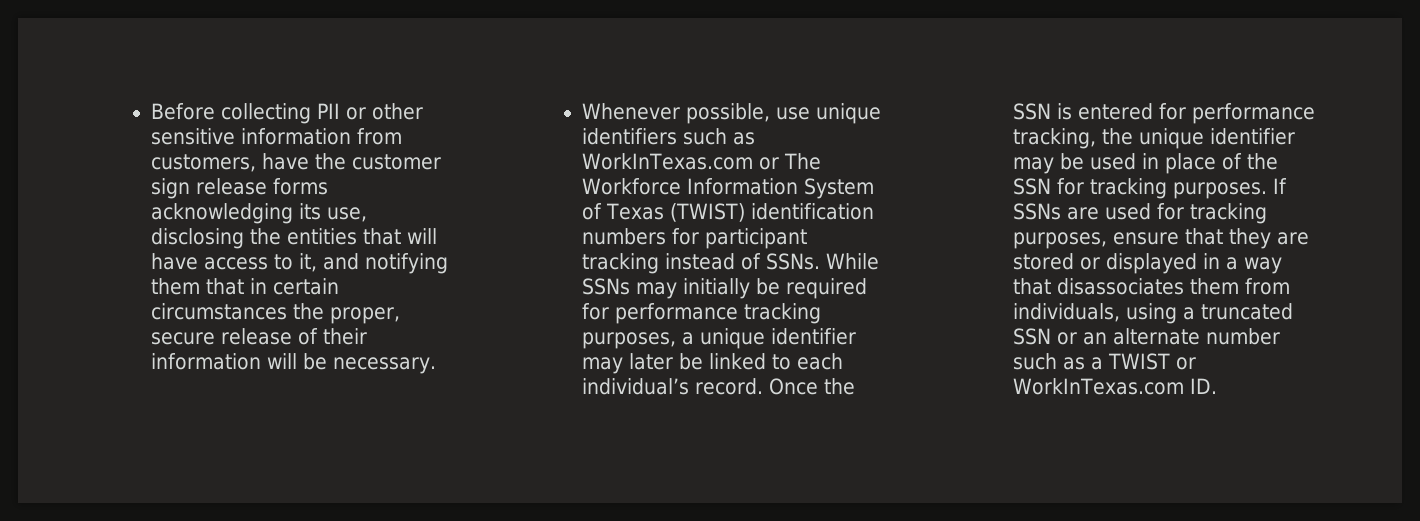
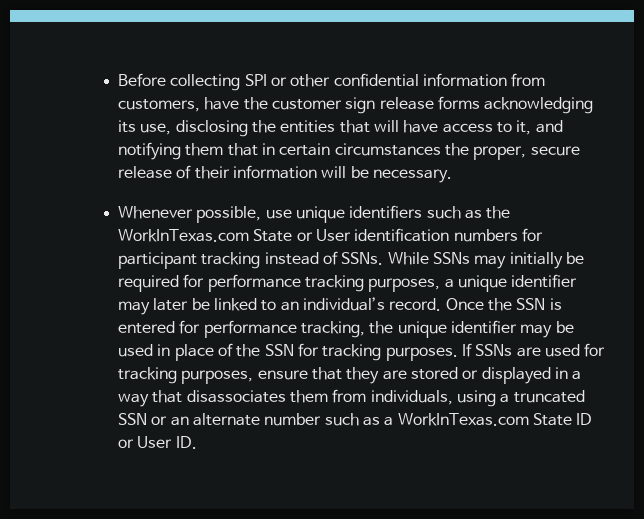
[317,103,341,119] PII -> [244,74,267,86] SPI
[151,128,236,145] sensitive -> [333,73,419,87] confidential
[582,153,822,170] [582,178,875,199] [582,203,746,222] WorkInTexas.com or The Workforce Information System of Texas (TWIST) -> [486,206,511,219] [118,229,352,242] the WorkInTexas.com State or User
[797,353,844,370] each -> [280,301,299,311] an
[1108,353,1197,370] [1013,378,1185,395] TWIST or WorkInTexas.com -> [397,413,593,426] [118,436,173,448] WorkInTexas.com State ID or User

